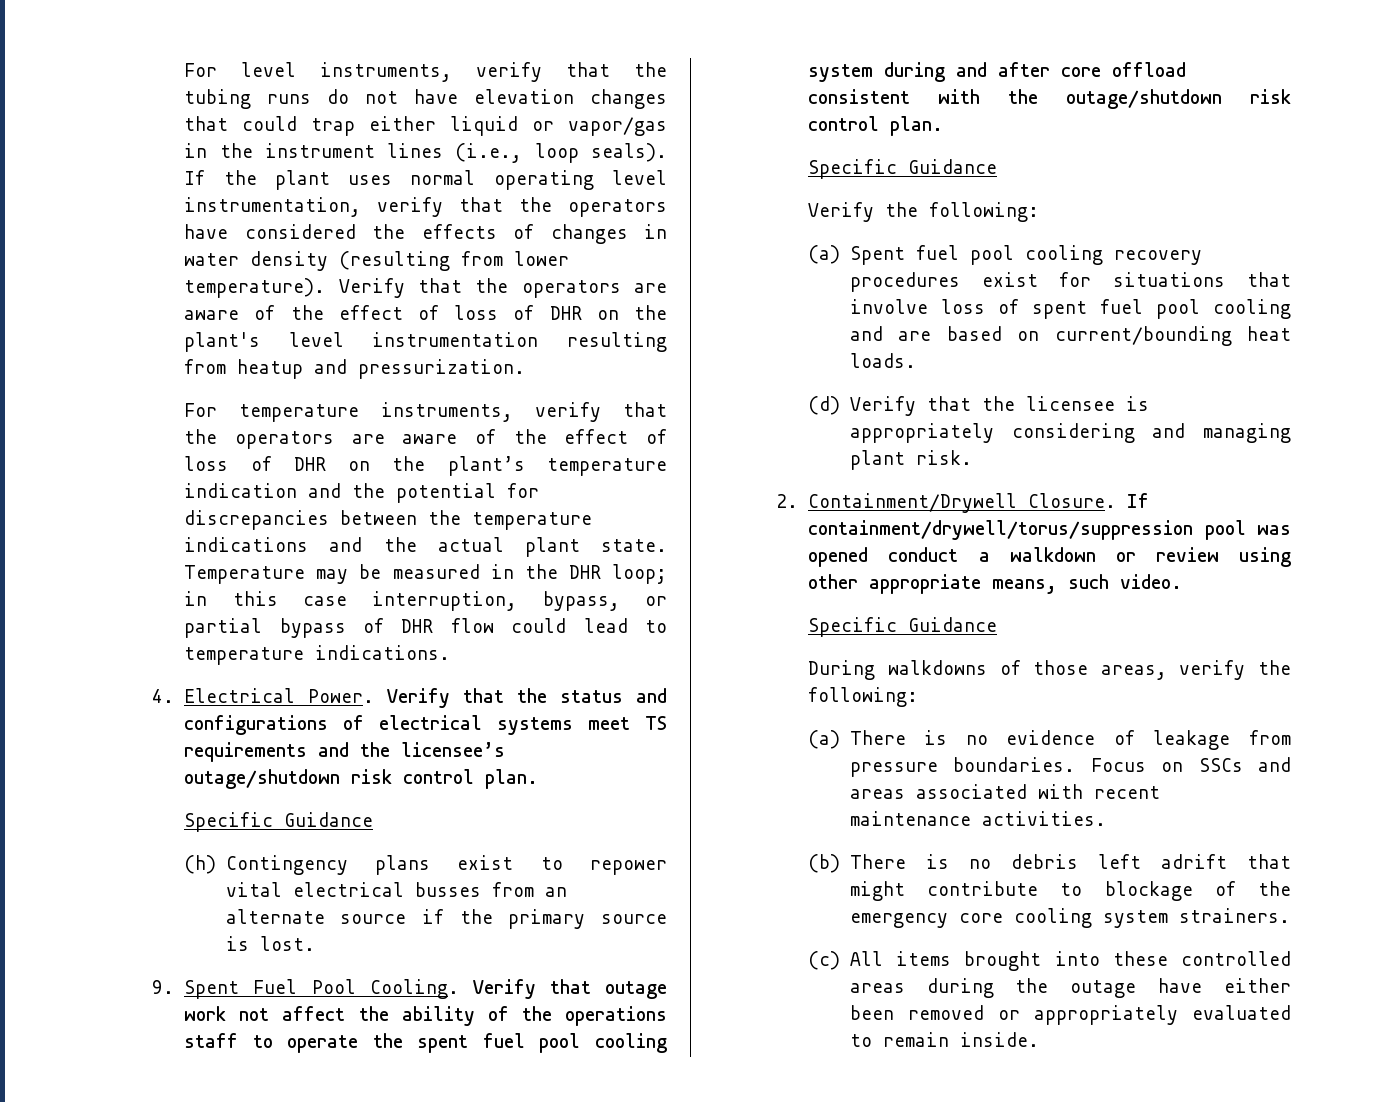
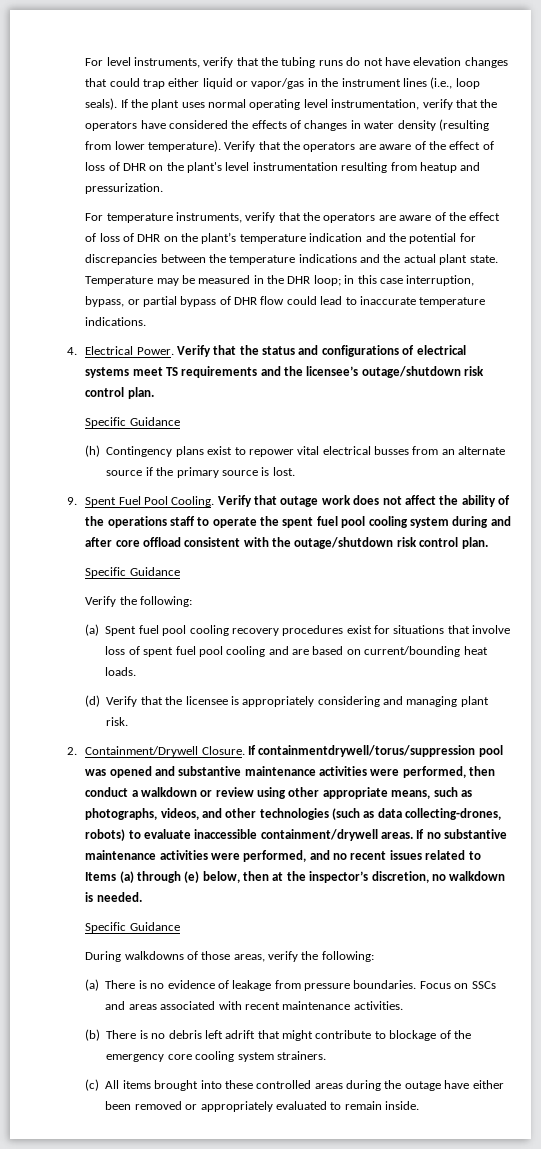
(667, 626) none -> [359,296,416,305] inaccurate
(227, 1013) none -> [353,495,380,505] does
[808,520,1194,540] containment/drywell/torus/suppression -> [258,745,476,757] containmentdrywell/torus/suppression
(869, 557) none -> [154,766,496,778] and substantive maintenance activities were performed, then
[1120,574,1183,589] video. -> [460,790,472,797] [85,808,502,820] [85,829,508,841] [85,850,481,862] [85,871,506,883] [85,892,142,902] as photographs, videos, and other technologies (such as data collecting-drones, robots) to evaluate inaccessible containment/drywell areas. If no substantive maintenance activities were performed, and no recent issues related to Items (a) through (e) below, then at the inspector’s discretion, no walkdown is needed.

